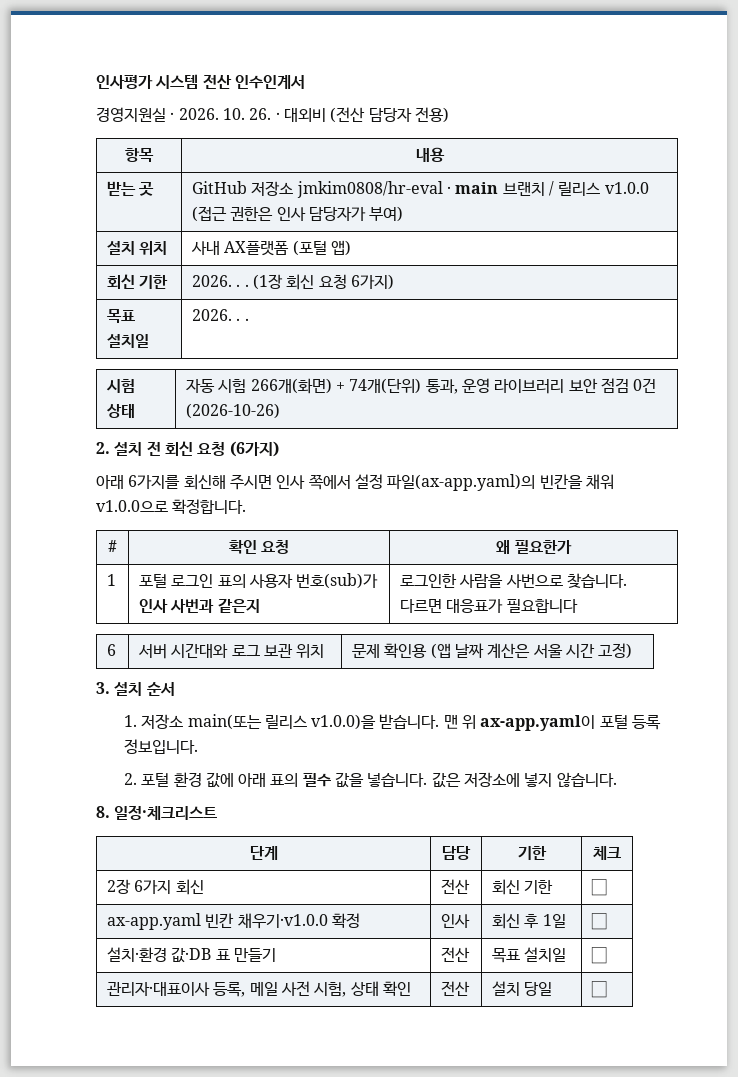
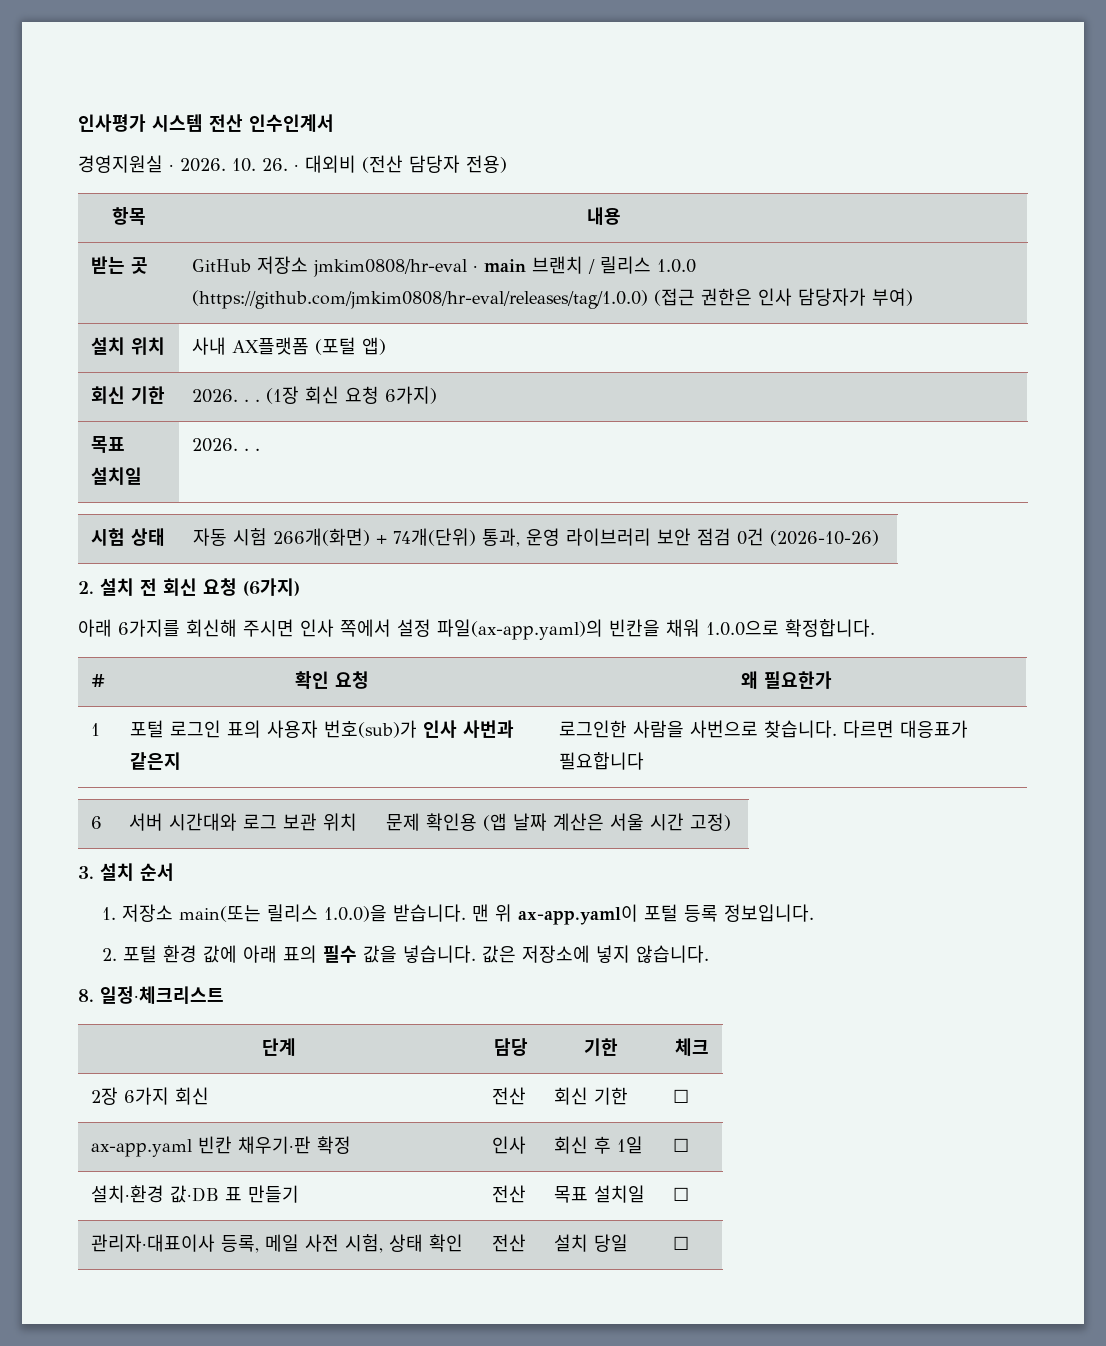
[604,182,649,194] v1.0.0 -> [657,259,697,273] [192,290,649,309] 1.0.0 (https://github.com/jmkim0808/hr-eval/releases/tag/1.0.0)
[96,500,168,512] v1.0.0으로 -> [706,620,779,636] 1.0.0으로
[311,714,377,730] v1.0.0)을 -> [323,904,387,922] 1.0.0)을
[237,913,328,929] 채우기·v1.0.0 -> [238,1136,312,1154] 채우기·판

